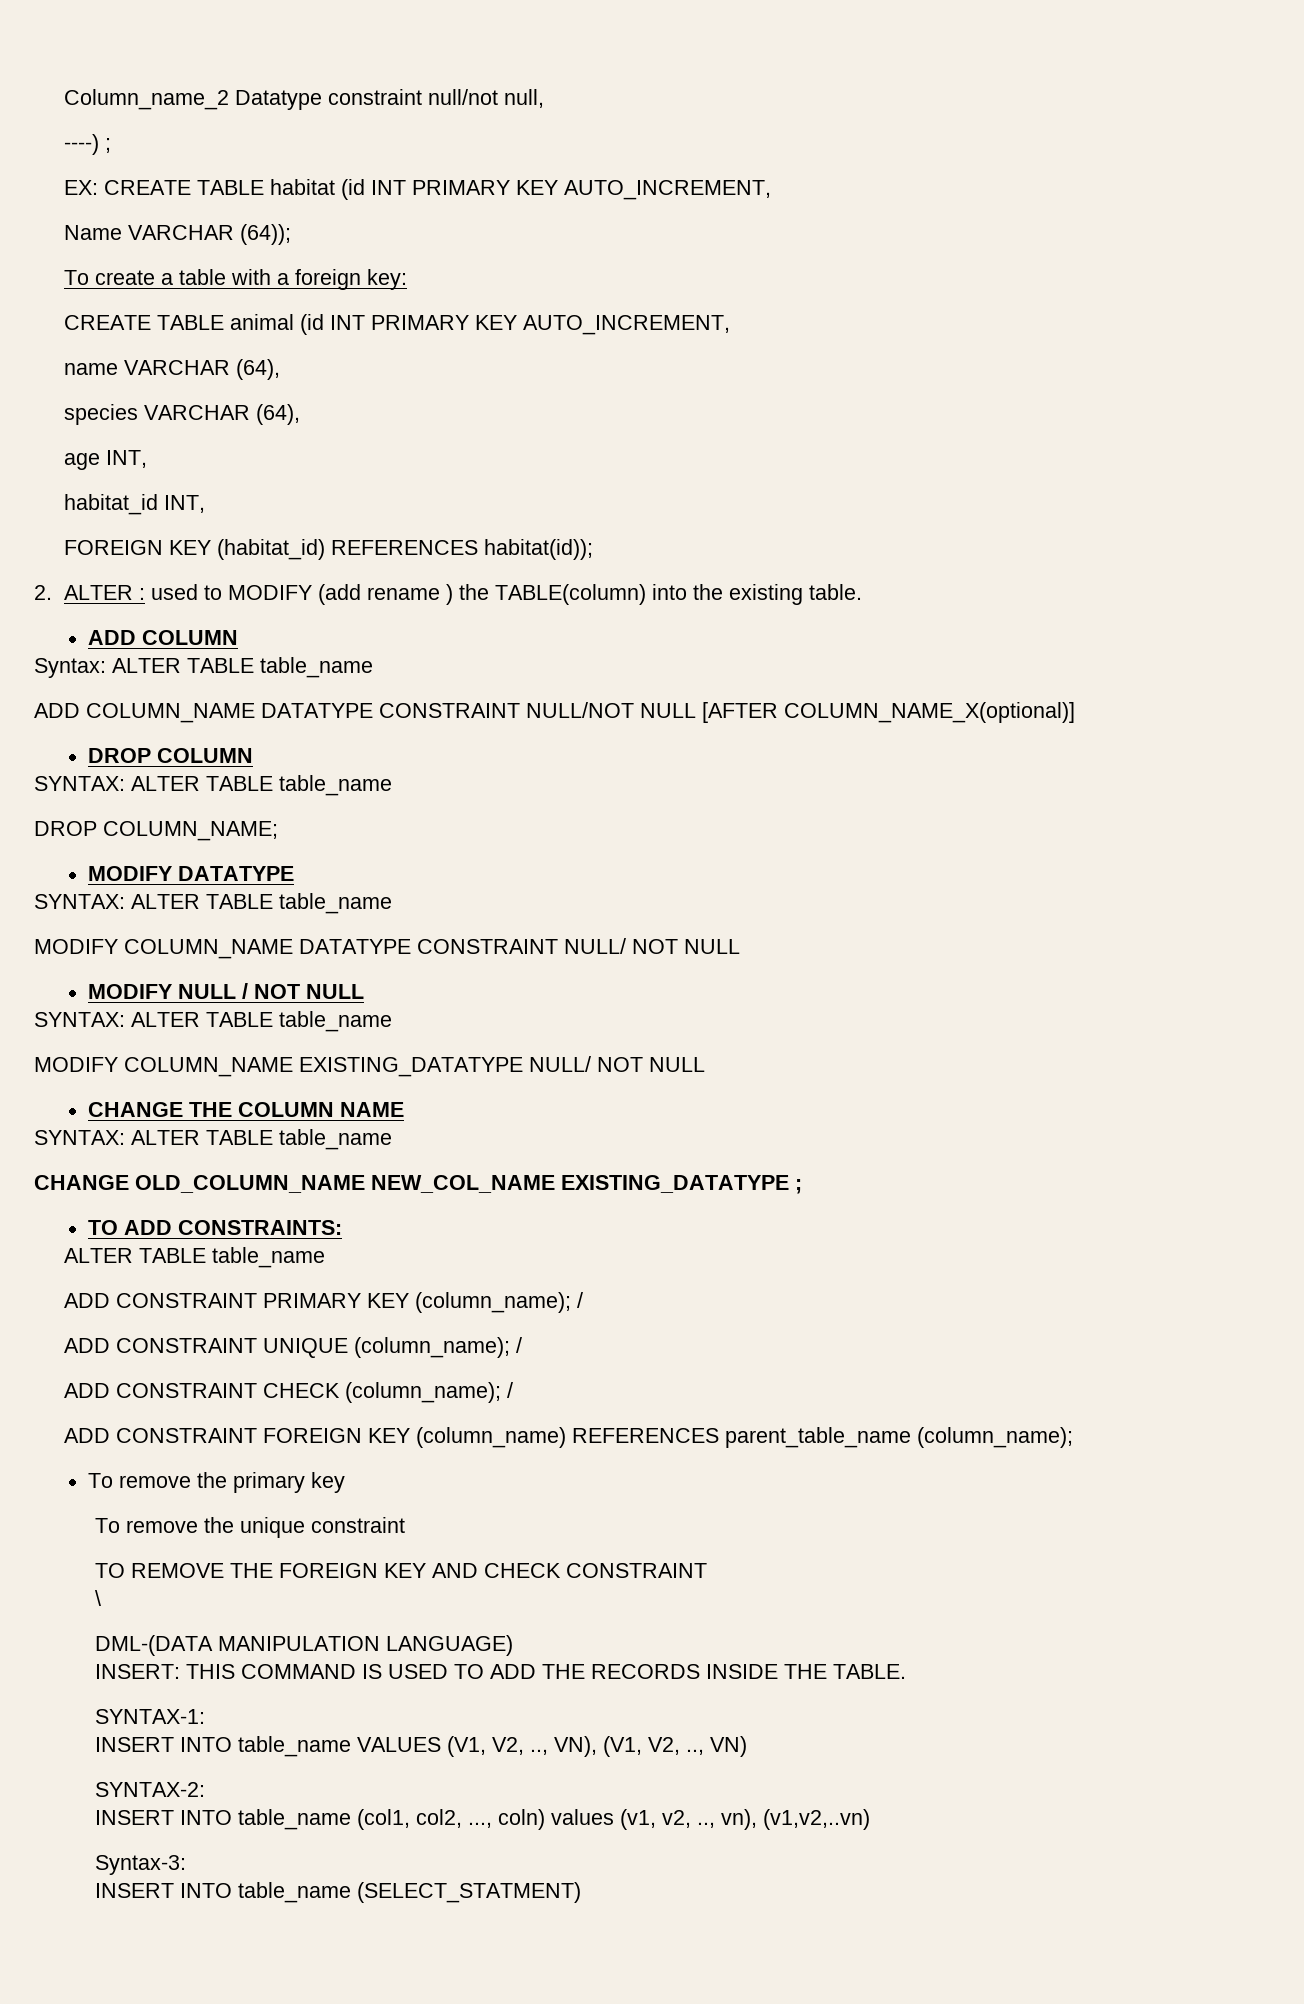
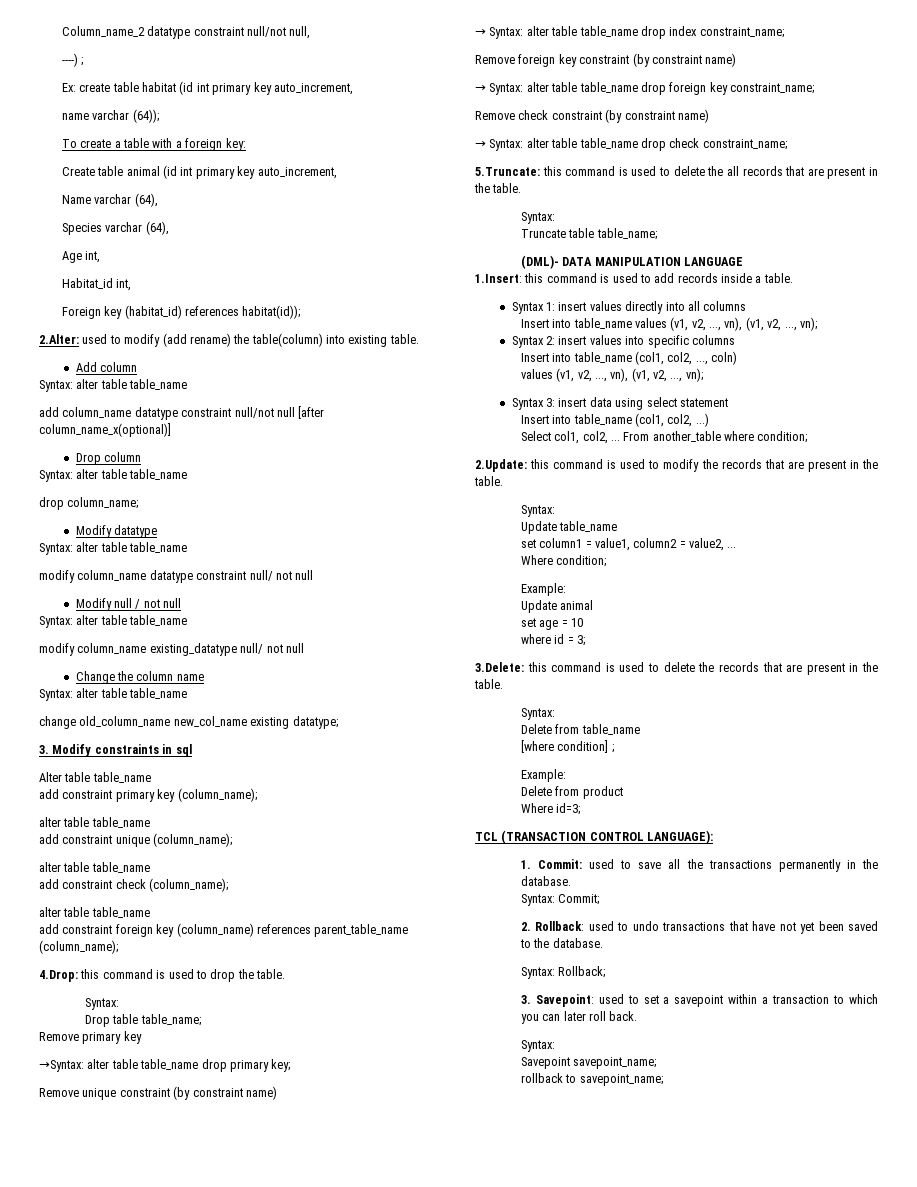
[235,90,323,110] Datatype -> [147,26,191,39] datatype
[64,179,772,200] [64,225,235,240] EX: CREATE TABLE habitat (id INT PRIMARY KEY AUTO_INCREMENT, // Name VARCHAR -> [61,81,353,95] [61,110,130,120] Ex: create table habitat (id int primary key auto_increment, // name varchar
[64,314,731,335] [64,359,281,380] [64,404,301,425] [64,450,148,470] [64,494,206,515] [64,539,594,560] [34,584,724,605] CREATE TABLE animal (id INT PRIMARY KEY AUTO_INCREMENT, // name VARCHAR (64), // species VARCHAR (64), // age INT, // habitat_id INT, // FOREIGN KEY (habitat_id) REFERENCES habitat(id)); // 2. ALTER : used to MODIFY (add rename ) the TABLE(column) into the -> [61,165,337,179] [61,193,158,207] [61,221,169,235] [61,251,101,263] [61,278,132,291] [61,305,301,319] [39,333,345,347] Create table animal (id int primary key auto_increment, // Name varchar (64), // Species varchar (64), // Age int, // Habitat_id int, // Foreign key (habitat_id) references habitat(id)); // 2.Alter: used to modify (add rename) the table(column) into
[88,630,239,645] [34,657,373,678] [34,702,1075,723] [88,748,254,763] [34,775,392,796] [34,821,278,841] [88,866,295,881] [34,893,392,914] [34,938,740,959] [88,983,365,999] [34,1011,392,1032] [34,1056,705,1077] [88,1102,405,1117] [34,1129,392,1150] [34,1175,802,1194] [88,1220,343,1235] [64,1247,326,1268] [64,1292,584,1313] [64,1337,523,1358] [64,1382,514,1403] [64,1427,1074,1448] [88,1472,346,1493] [94,1517,405,1538] [94,1563,707,1578] [94,1590,101,1606] [94,1635,513,1656] [94,1664,906,1679] [94,1709,205,1724] [94,1736,747,1757] [94,1782,205,1797] [94,1810,232,1825] ADD COLUMN // Syntax: ALTER TABLE table_name // ADD COLUMN_NAME DATATYPE CONSTRAINT NULL/NOT NULL [AFTER COLUMN_NAME_X(optional)] // DROP COLUMN // SYNTAX: ALTER TABLE table_name // DROP COLUMN_NAME; // MODIFY DATATYPE // SYNTAX: ALTER TABLE table_name // MODIFY COLUMN_NAME DATATYPE CONSTRAINT NULL/ NOT NULL // MODIFY NULL / NOT NULL // SYNTAX: ALTER TABLE table_name // MODIFY COLUMN_NAME EXISTING_DATATYPE NULL/ NOT NULL // CHANGE THE COLUMN NAME // SYNTAX: ALTER TABLE table_name // CHANGE OLD_COLUMN_NAME NEW_COL_NAME EXISTING_DATATYPE ; // TO ADD CONSTRAINTS: // ALTER TABLE table_name // ADD CONSTRAINT PRIMARY KEY (column_name); / // ADD CONSTRAINT UNIQUE (column_name); / // ADD CONSTRAINT CHECK (column_name); / // ADD CONSTRAINT FOREIGN KEY (column_name) REFERENCES parent_table_name (column_name); // To remove the primary key // To remove the unique constraint // TO REMOVE THE FOREIGN KEY AND CHECK CONSTRAINT // \ // DML-(DATA MANIPULATION LANGUAGE) // INSERT: THIS COMMAND IS USED TO ADD THE RECORDS INSIDE THE TABLE. // SYNTAX-1: // INSERT INTO table_name VALUES (V1, V2, .., VN), (V1, V2, .., VN) // SYNTAX-2: // INSERT INTO -> [75,362,138,372] [39,379,188,392] [39,406,325,420] [39,423,171,437] [75,452,142,465] [39,469,188,482] [39,497,139,510] [75,525,158,538] [39,542,188,555] [39,570,314,583] [75,598,182,611] [39,615,188,628] [39,643,304,656] [75,671,204,684] [39,688,188,701] [39,716,338,729] [39,744,192,757] [39,772,151,783] [39,788,257,802] [39,817,150,828] [39,833,233,847] [39,862,150,873] [39,878,229,892] [39,907,150,918] [39,923,409,937] [39,940,118,954] [39,969,285,982] [84,998,119,1010] [84,1014,201,1027] [39,1031,142,1044] [39,1059,291,1072] [39,1086,277,1100] [475,26,784,39] [475,53,737,67] [475,82,814,95] [475,109,709,123] [475,138,787,151] [475,166,879,179] [474,183,522,193] [520,212,555,224] [520,228,657,240] [520,255,743,269] [475,273,793,283] [511,301,747,314] [520,317,817,331] [511,335,735,348] [520,353,572,362] Add column // Syntax: alter table table_name // add column_name datatype constraint null/not null [after column_name_x(optional)] // Drop column // Syntax: alter table table_name // drop column_name; // Modify datatype // Syntax: alter table table_name // modify column_name datatype constraint null/ not null // Modify null / not null // Syntax: alter table table_name // modify column_name existing_datatype null/ not null // Change the column name // Syntax: alter table table_name // change old_column_name new_col_name existing datatype; // 3. Modify constraints in sql // Alter table table_name // add constraint primary key (column_name); // alter table table_name // add constraint unique (column_name); // alter table table_name // add constraint check (column_name); // alter table table_name // add constraint foreign key (column_name) references parent_table_name (column_name); // 4.Drop: this command is used to drop the table. // Syntax: // Drop table table_name; // Remove primary key // →Syntax: alter table table_name drop primary key; // Remove unique constraint (by constraint name) // → Syntax: alter table table_name drop index constraint_name; // Remove foreign key constraint (by constraint name) // → Syntax: alter table table_name drop foreign key constraint_name; // Remove check constraint (by constraint name) // → Syntax: alter table table_name drop check constraint_name; // 5.Truncate: this command is used to delete the all records that are present in the table. // Syntax: // Truncate table table_name; // (DML)- DATA MANIPULATION LANGUAGE // 1.Insert: this command is used to add records inside a table. // Syntax 1: insert values directly into all columns // Insert into table_name values (v1, v2, ..., vn), (v1, v2, ..., vn); // Syntax 2: insert values into specific columns // Insert into
[550,1809,870,1830] [94,1855,186,1875] [94,1882,581,1903] values (v1, v2, .., vn), (v1,v2,..vn) // Syntax-3: // INSERT INTO table_name (SELECT_STATMENT) -> [520,368,703,382] [511,397,728,410] [520,413,709,427] [520,431,808,444] [475,459,878,472] [474,476,503,486] [520,505,555,517] [520,521,618,534] [520,538,737,551] [520,555,607,567] [520,583,566,596] [520,600,594,613] [520,618,583,630] [520,634,585,646] [475,662,879,675] [474,679,503,689] [520,708,555,720] [520,724,640,735] [520,740,614,753] [520,769,566,782] [520,786,623,799] [520,803,581,815] [475,830,714,844] [520,859,878,872] [520,876,571,886] [520,894,600,906] [520,921,878,934] [519,938,603,948] [520,966,606,979] [520,994,878,1007] [520,1011,638,1024] [520,1040,555,1052] [520,1057,657,1069] [520,1073,663,1086] // values (v1, v2, ..., vn), (v1, v2, ..., vn); // Syntax 3: insert data using select statement // Insert into table_name (col1, col2, ...) // Select col1, col2, ... From another_table where condition; // 2.Update: this command is used to modify the records that are present in the table. // Syntax: // Update table_name // set column1 = value1, column2 = value2, ... // Where condition; // Example: // Update animal // set age = 10 // where id = 3; // 3.Delete: this command is used to delete the records that are present in the table. // Syntax: // Delete from table_name // [where condition] ; // Example: // Delete from product // Where id=3; // TCL (TRANSACTION CONTROL LANGUAGE): // 1. Commit: used to save all the transactions permanently in the database. // Syntax: Commit; // 2. Rollback: used to undo transactions that have not yet been saved to the database. // Syntax: Rollback; // 3. Savepoint: used to set a savepoint within a transaction to which you can later roll back. // Syntax: // Savepoint savepoint_name; // rollback to savepoint_name;

